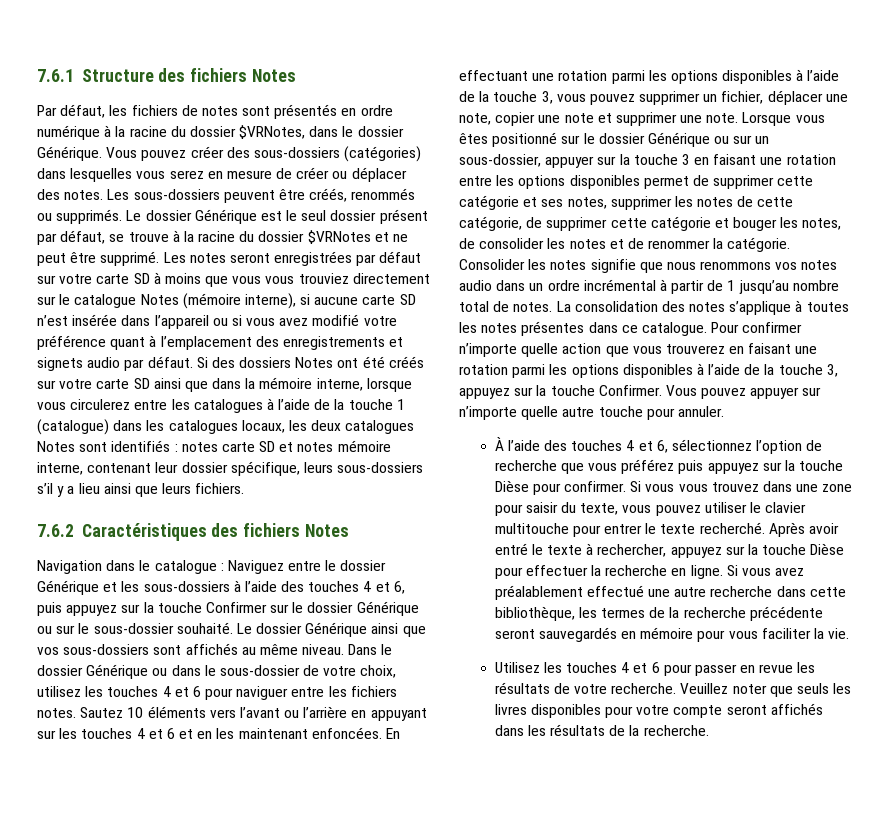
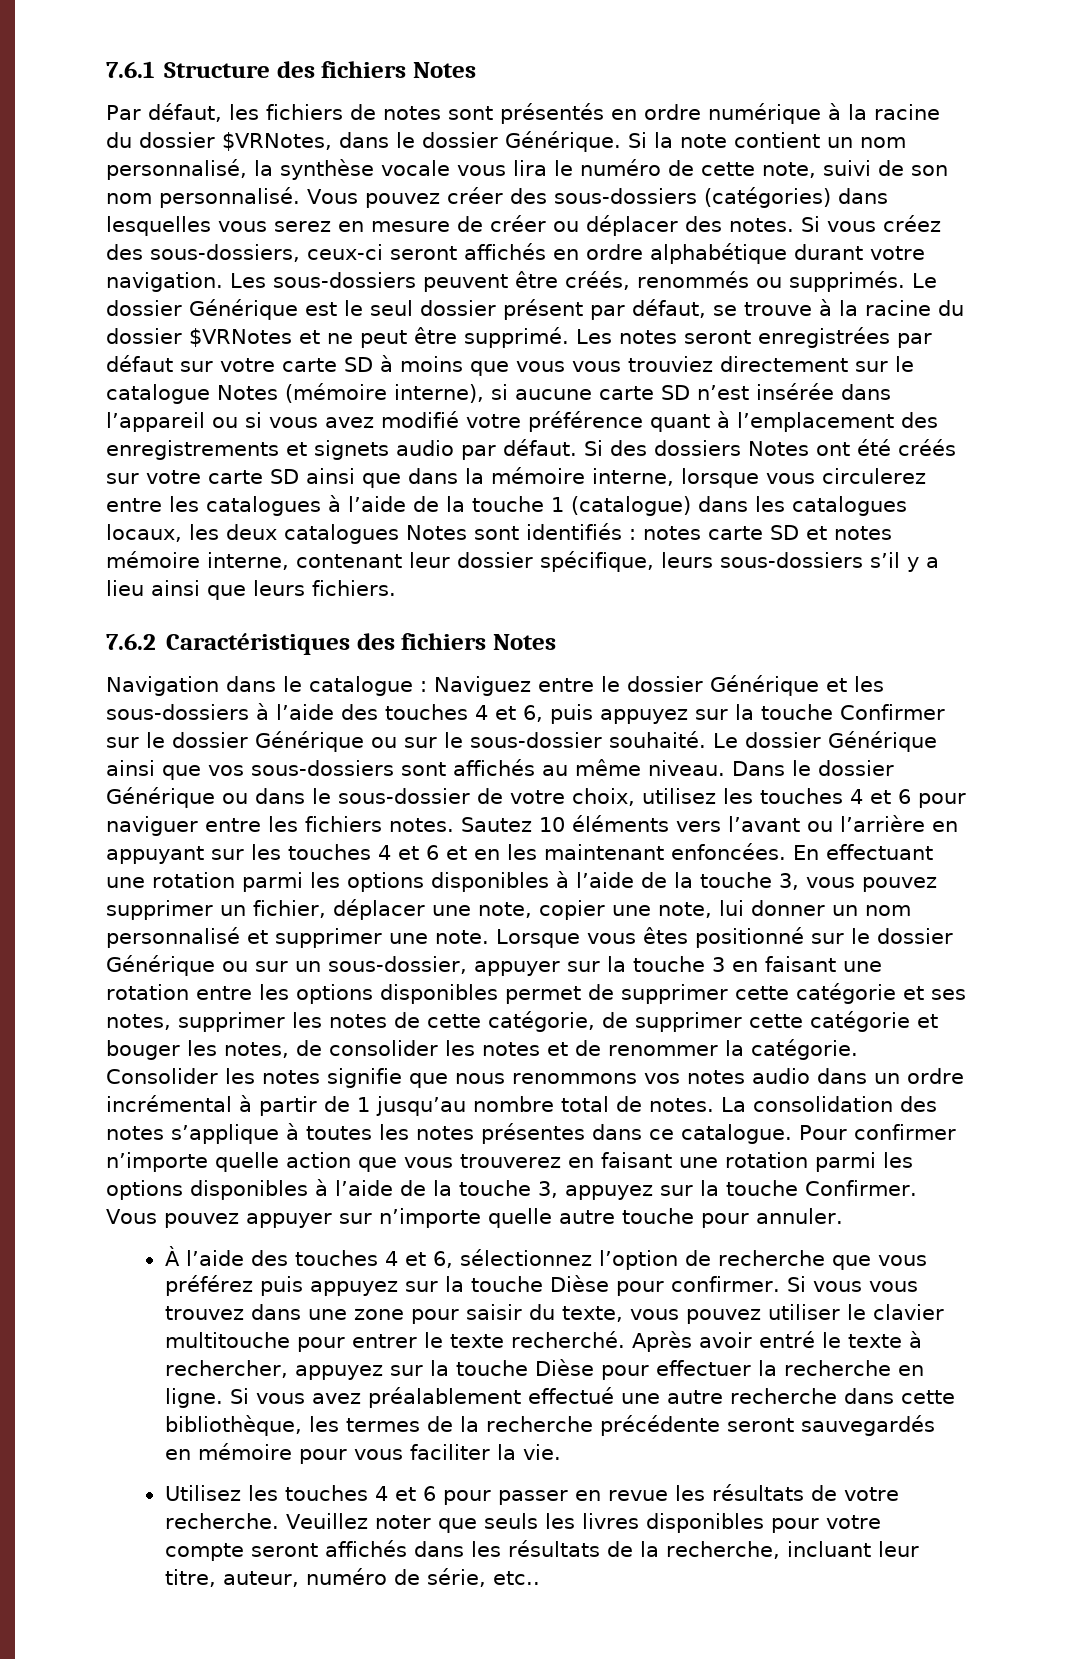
(102, 153) none -> [628,132,906,148] [106,159,948,180] [106,187,300,208] Si la note contient un nom personnalisé, la synthèse vocale vous lira le numéro de cette note, suivi de son nom personnalisé.
(104, 195) none -> [801,215,941,232] [106,243,925,264] [106,272,223,292] Si vous créez des sous-dossiers, ceux-ci seront affichés en ordre alphabétique durant votre navigation.
[564,113,594,123] note -> [658,900,911,918] [106,927,240,948] note, lui donner un nom personnalisé
[643,725,709,736] recherche. -> [665,1541,919,1559] [164,1568,540,1587] recherche, incluant leur titre, auteur, numéro de série, etc..

